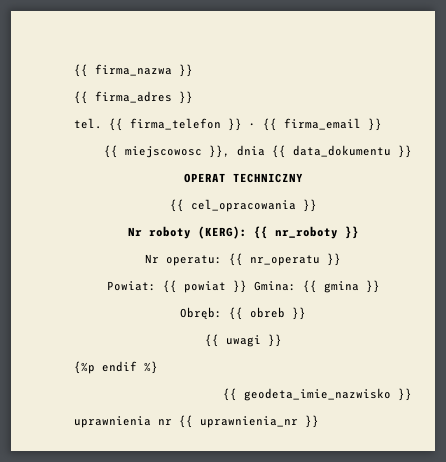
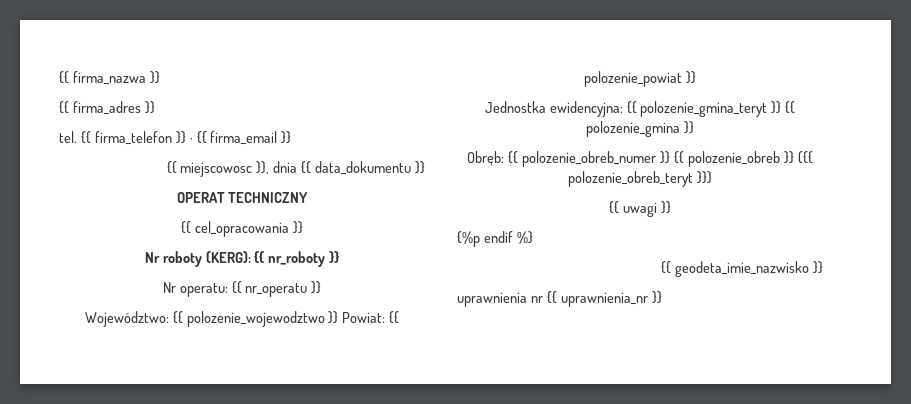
(341, 259) none -> [84,311,339,327] Województwo: {{ polozenie_wojewodztwo }}
[183,280,359,293] powiat }} Gmina: {{ gmina -> [584,71,696,87] [484,101,796,117] [586,121,681,137] polozenie_powiat }} // Jednostka ewidencyjna: {{ polozenie_gmina_teryt }} {{ polozenie_gmina
[250,307,306,320] obreb }} -> [522,151,813,167] [568,171,712,187] polozenie_obreb_numer }} {{ polozenie_obreb }} ({{ polozenie_obreb_teryt }})

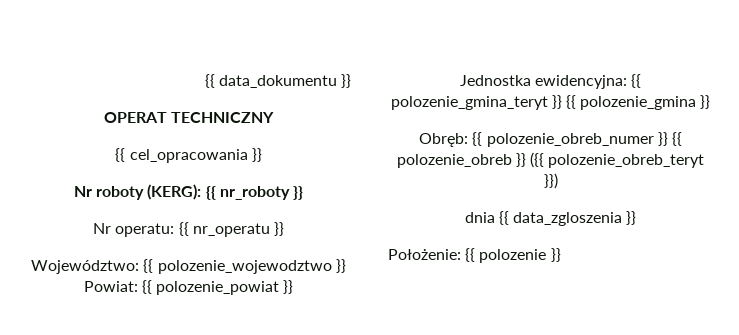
[59,71,160,85] [59,101,155,115] [59,131,292,145] [166,161,312,177] {{ firma_nazwa }} // {{ firma_adres }} // tel. {{ firma_telefon }} · {{ firma_email }} // {{ miejscowosc }}, dnia {{ -> [204,74,215,88] {{
[609,201,671,217] [457,231,533,247] [661,261,823,277] [457,291,648,307] {{ uwagi }} // {%p endif %} // {{ geodeta_imie_nazwisko }} // uprawnienia nr {{ uprawnienia_nr -> [464,211,637,226] [388,248,547,263] dnia {{ data_zgloszenia }} // Położenie: {{ polozenie

